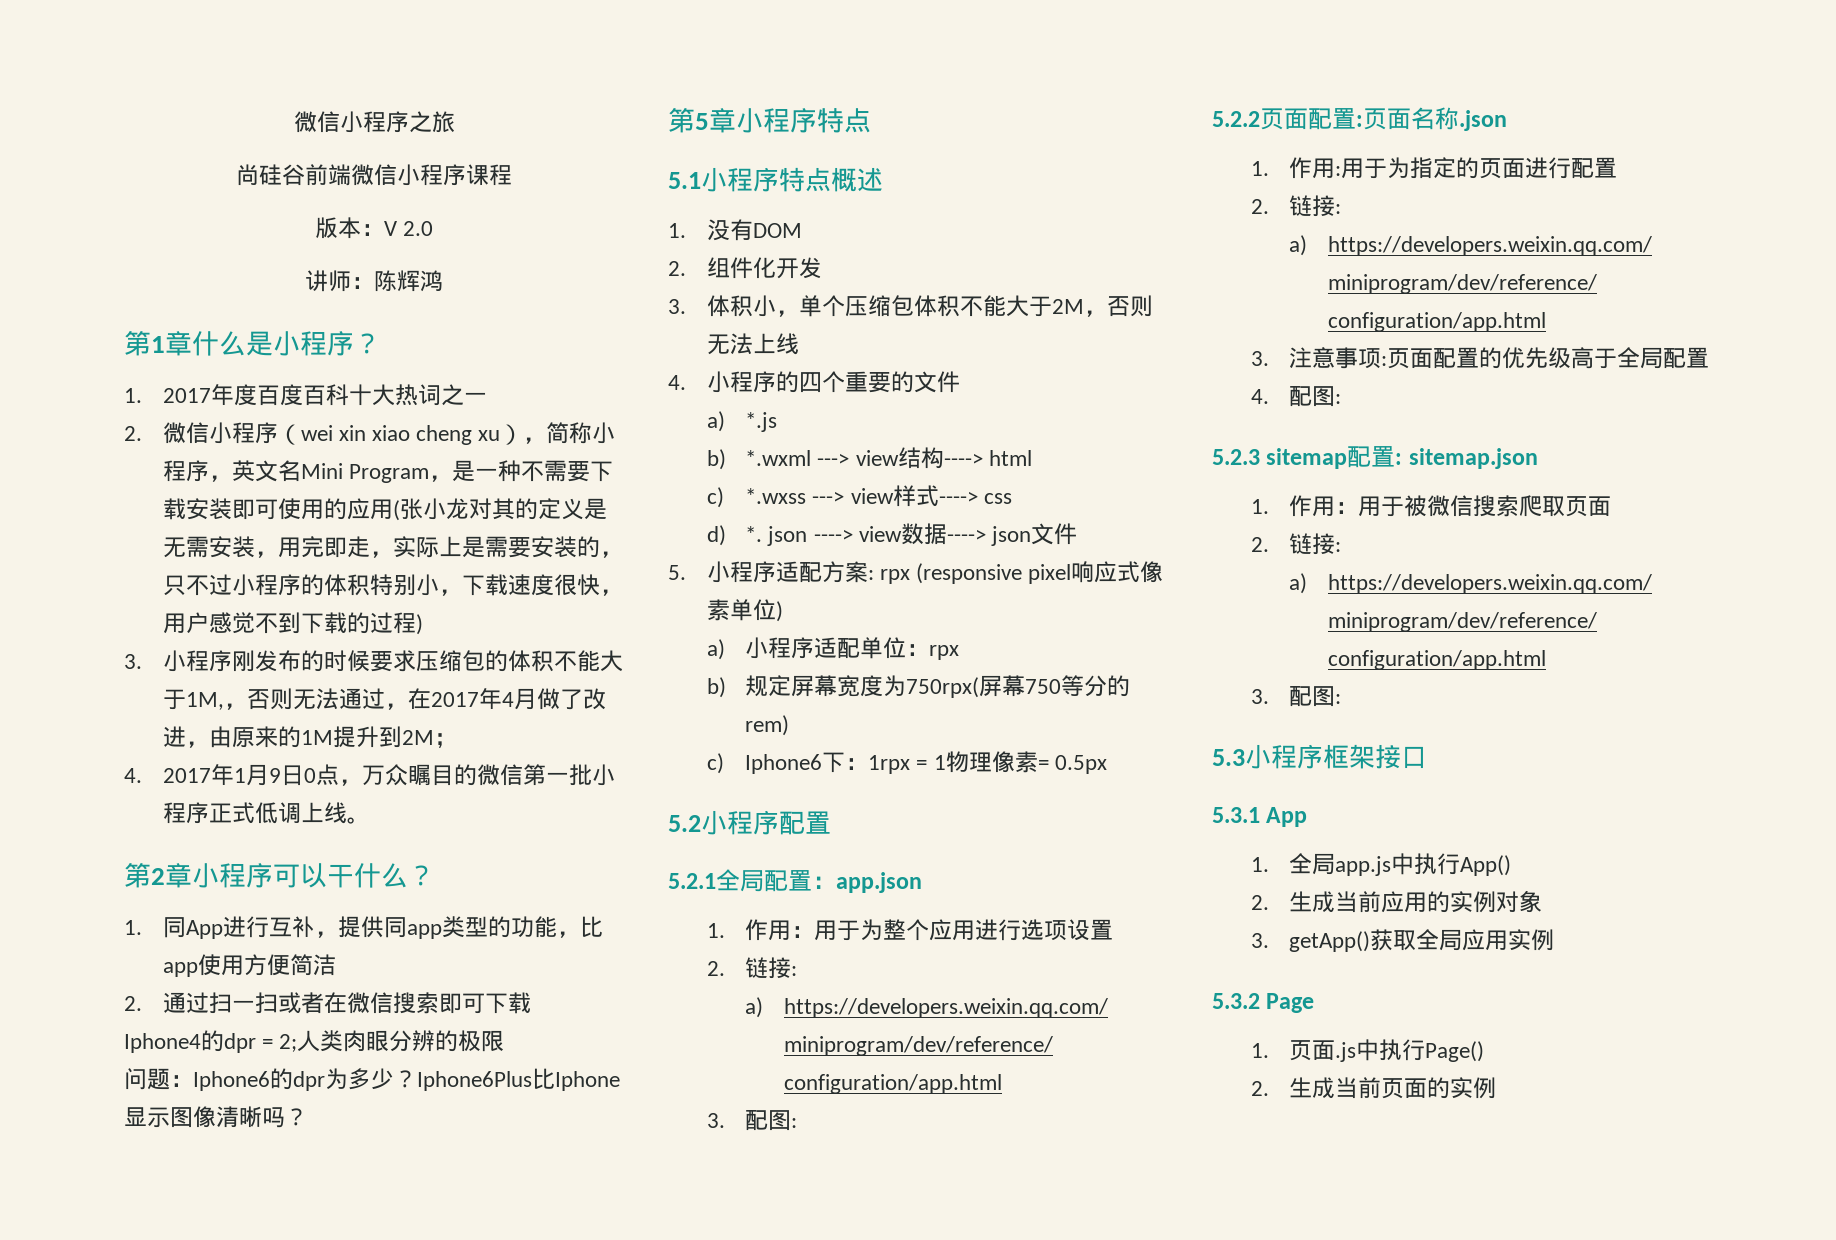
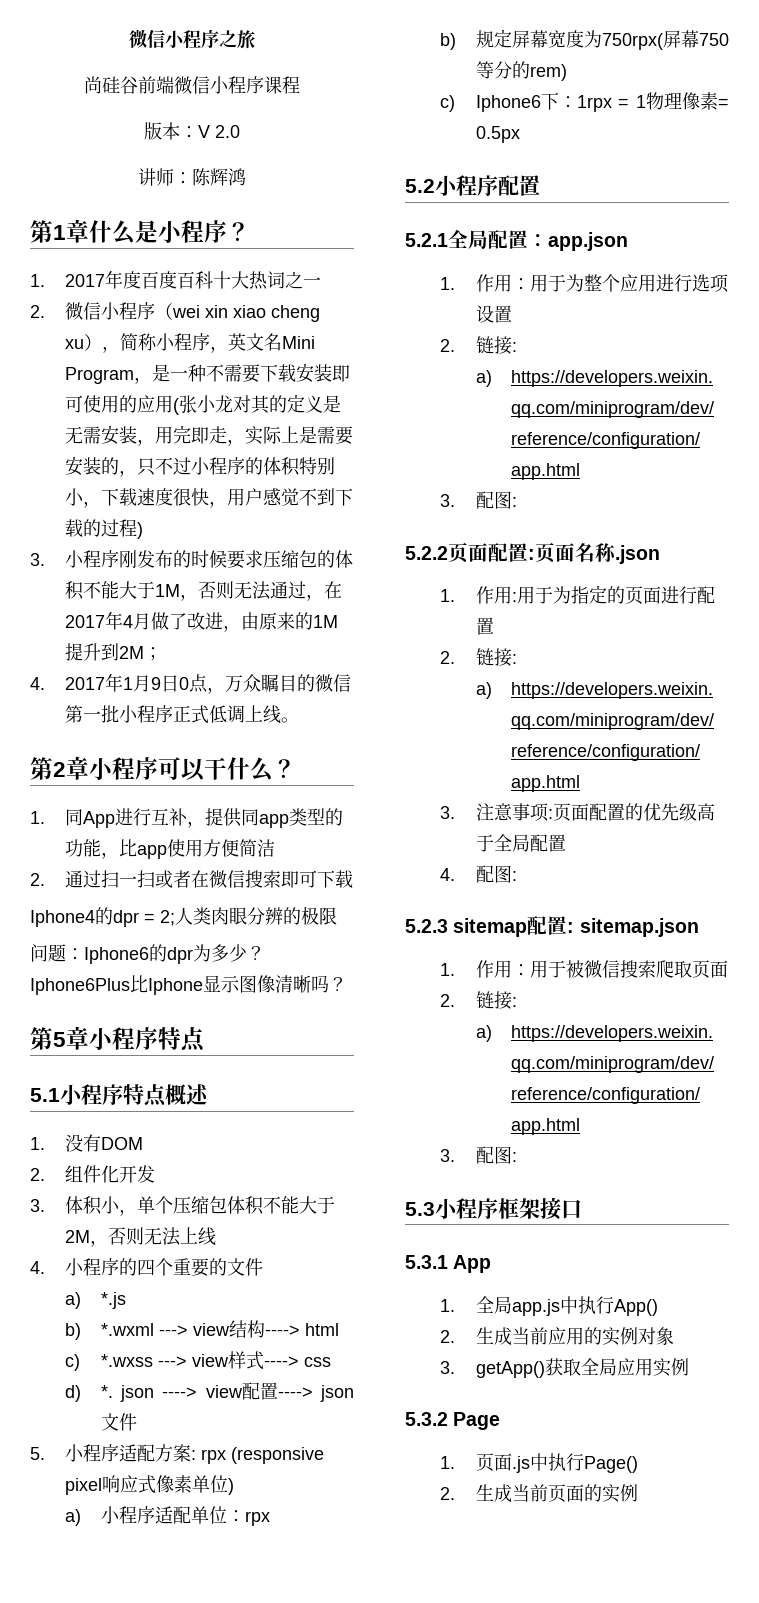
[185,692,224,710] 1M, -> [155,584,181,597] 1M
[900,523,947,545] 数据 -> [241,1382,278,1400] 配置

